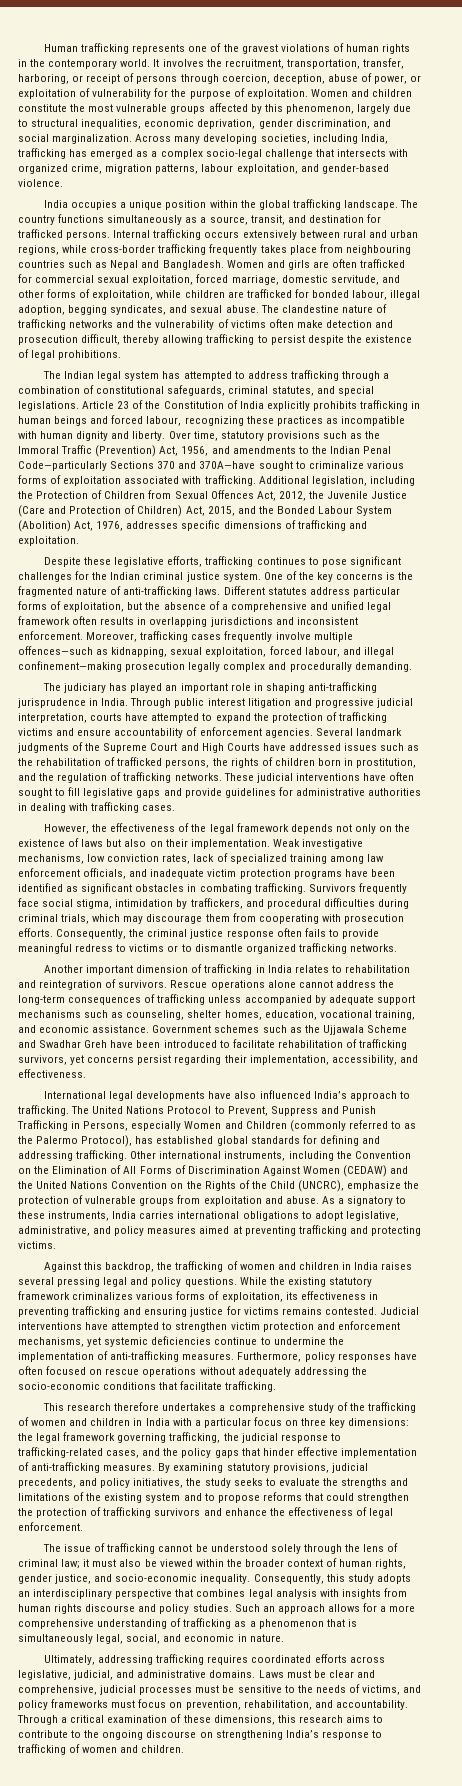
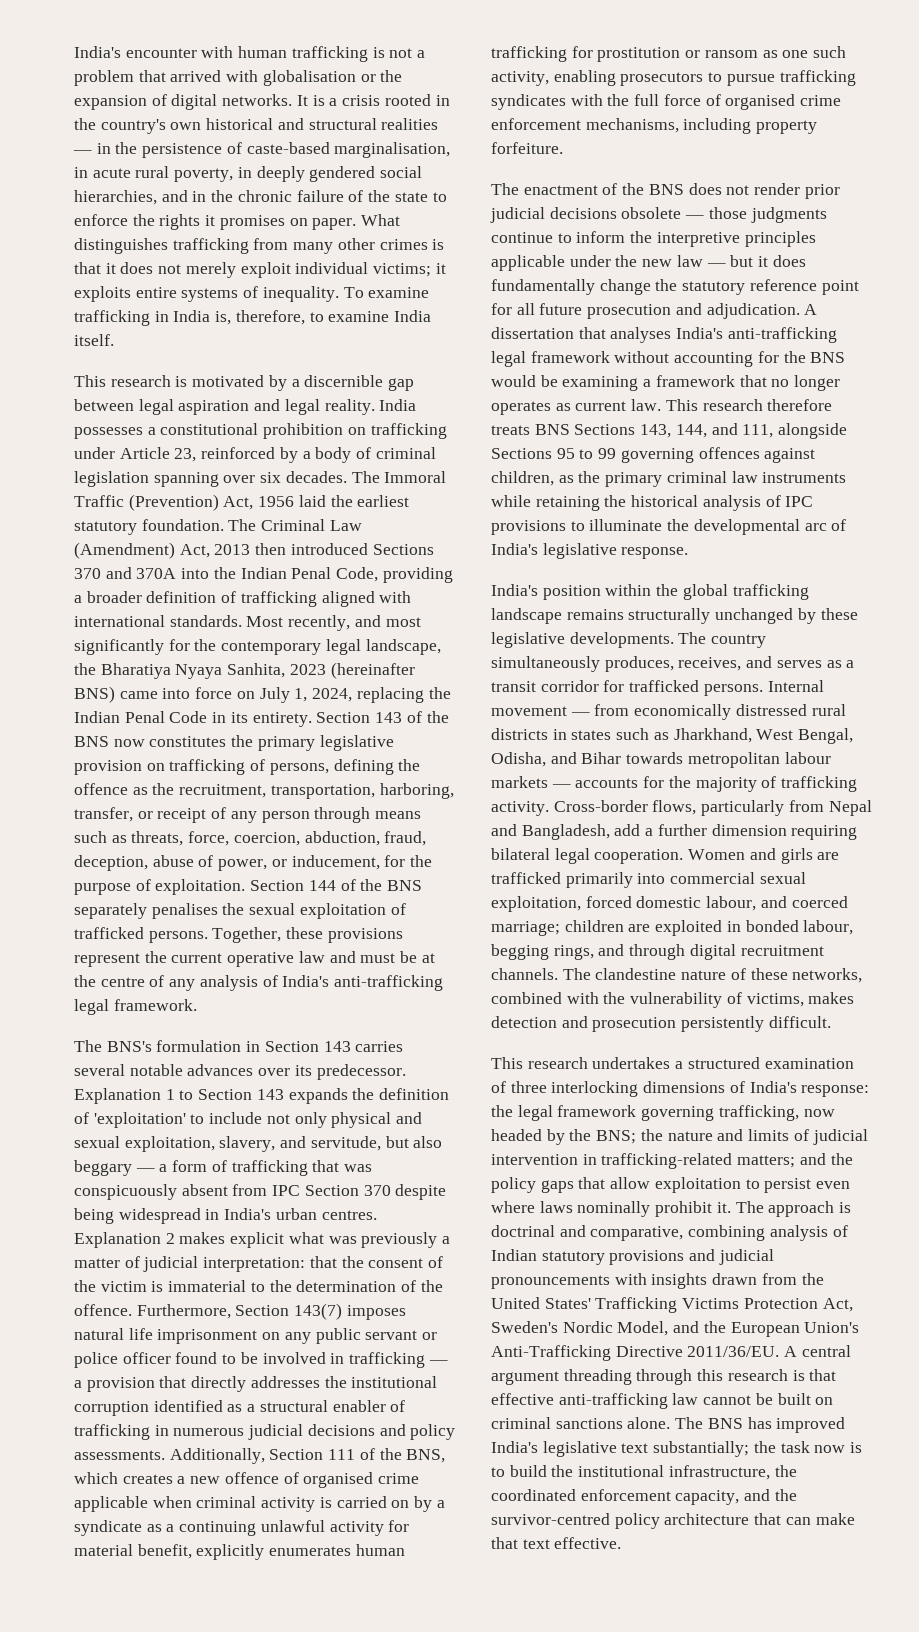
[44,43,411,54] [18,59,204,69] Human trafficking represents one of the gravest violations of human rights in the contemporary world. It involves -> [74,46,426,62] [74,70,403,86] [74,94,450,110] [74,118,439,134] [73,142,451,158] [74,166,423,182] [74,190,447,205] [74,214,401,230] [74,238,445,254] [74,262,446,278] [74,286,430,302] [74,310,432,326] [74,334,114,346] [74,375,415,391] [74,399,417,415] [74,423,447,439] [74,447,436,463] [74,471,447,487] [74,494,410,511] [74,519,362,535] [74,542,434,559] [74,567,453,583] [74,591,412,607] [74,615,421,631] [74,639,441,655] [74,662,415,679] [74,686,451,703] [74,711,449,727] [74,735,394,751] [74,759,421,775] [74,783,148,795] India's encounter with human trafficking is not a problem that arrived with globalisation or the expansion of digital networks. It is a crisis rooted in the country's own historical and structural realities — in the persistence of caste-based marginalisation, in acute rural poverty, in deeply gendered social hierarchies, and in the chronic failure of the state to enforce the rights it promises on paper. What distinguishes trafficking from many other crimes is that it does not merely exploit individual victims; it exploits entire systems of inequality. To examine trafficking in India is, therefore, to examine India itself. // This research is motivated by a discernible gap between legal aspiration and legal reality. India possesses a constitutional prohibition on trafficking under Article 23, reinforced by a body of criminal legislation spanning over six decades. The Immoral Traffic (Prevention) Act, 1956 laid the earliest statutory foundation. The Criminal Law (Amendment) Act, 2013 then introduced Sections 370 and 370A into the Indian Penal Code, providing a broader definition of trafficking aligned with international standards. Most recently, and most significantly for the contemporary legal landscape, the Bharatiya Nyaya Sanhita, 2023 (hereinafter BNS) came into force on July 1, 2024, replacing the Indian Penal Code in its entirety. Section 143 of the BNS now constitutes the primary legislative provision on trafficking of persons, defining the offence as
[362,58,404,69] [18,74,69,84] transfer, harboring, -> [379,783,454,799] [74,807,133,822] harboring, transfer,
[136,74,270,84] persons through coercion, -> [230,807,422,823] [74,831,427,846] any person through means such as threats, force, coercion, abduction, fraud,
[18,88,152,99] exploitation of vulnerability -> [291,855,380,870] inducement,
[310,89,413,97] [18,103,412,114] [18,119,391,129] [18,134,388,144] [18,148,409,159] [18,164,389,174] [18,179,63,187] [44,200,163,210] Women and children constitute the most vulnerable groups affected by this phenomenon, largely due to structural inequalities, economic deprivation, gender discrimination, and social marginalization. Across many developing societies, including India, trafficking has emerged as a complex socio-legal challenge that intersects with organized crime, migration patterns, labour exploitation, and gender-based violence. // India occupies a unique -> [250,879,423,891] [74,903,406,919] [74,927,403,943] [74,951,435,967] [74,975,444,991] [74,999,197,1015] [74,1040,404,1052] [74,1064,406,1080] [74,1088,450,1104] [74,1112,423,1128] [74,1136,443,1152] [74,1160,373,1176] [74,1184,447,1200] [74,1208,377,1224] [74,1232,451,1248] [74,1256,444,1272] [74,1280,443,1292] [74,1303,406,1320] [74,1328,438,1344] [74,1352,448,1368] [74,1376,438,1392] [74,1400,406,1416] [74,1424,456,1440] [74,1448,446,1464] [74,1472,420,1488] [74,1496,445,1512] [74,1520,410,1536] [74,1544,405,1560] [491,46,847,62] [491,70,856,86] [491,94,842,110] [491,118,818,134] [491,142,563,154] [491,183,840,199] [490,207,827,223] [491,231,816,247] [491,255,806,271] [491,279,859,295] [491,303,818,319] [491,327,837,343] [491,351,846,367] [491,375,841,391] [491,399,833,415] [491,423,848,439] [491,447,816,463] [491,471,847,487] [491,495,814,511] [491,519,847,535] [491,543,689,559] [491,584,538,596] Section 144 of the BNS separately penalises the sexual exploitation of trafficked persons. Together, these provisions represent the current operative law and must be at the centre of any analysis of India's anti-trafficking legal framework. // The BNS's formulation in Section 143 carries several notable advances over its predecessor. Explanation 1 to Section 143 expands the definition of 'exploitation' to include not only physical and sexual exploitation, slavery, and servitude, but also beggary — a form of trafficking that was conspicuously absent from IPC Section 370 despite being widespread in India's urban centres. Explanation 2 makes explicit what was previously a matter of judicial interpretation: that the consent of the victim is immaterial to the determination of the offence. Furthermore, Section 143(7) imposes natural life imprisonment on any public servant or police officer found to be involved in trafficking — a provision that directly addresses the institutional corruption identified as a structural enabler of trafficking in numerous judicial decisions and policy assessments. Additionally, Section 111 of the BNS, which creates a new offence of organised crime applicable when criminal activity is carried on by a syndicate as a continuing unlawful activity for material benefit, explicitly enumerates human trafficking for prostitution or ransom as one such activity, enabling prosecutors to pursue trafficking syndicates with the full force of organised crime enforcement mechanisms, including property forfeiture. // The enactment of the BNS does not render prior judicial decisions obsolete — those judgments continue to inform the interpretive principles applicable under the new law — but it does fundamentally change the statutory reference point for all future prosecution and adjudication. A dissertation that analyses India's anti-trafficking legal framework without accounting for the BNS would be examining a framework that no longer operates as current law. This research therefore treats BNS Sections 143, 144, and 111, alongside Sections 95 to 99 governing offences against children, as the primary criminal law instruments while retaining the historical analysis of IPC provisions to illuminate the developmental arc of India's legislative response. // India's
[343,200,419,210] [18,214,381,225] [18,229,418,240] [18,244,411,255] [18,260,224,270] landscape. The country functions simultaneously as a source, transit, and destination for trafficked persons. Internal trafficking occurs extensively between rural and urban regions, while cross-border trafficking frequently takes place from neighbouring countries such as Nepal and Bangladesh. -> [491,608,858,624] [491,632,767,648] [491,656,855,672] [491,680,824,696] [491,704,846,720] [491,728,854,744] [491,752,831,768] [491,776,858,792] [491,800,872,816] [491,824,858,840] [491,848,684,864] landscape remains structurally unchanged by these legislative developments. The country simultaneously produces, receives, and serves as a transit corridor for trafficked persons. Internal movement — from economically distressed rural districts in states such as Jharkhand, West Bengal, Odisha, and Bihar towards metropolitan labour markets — accounts for the majority of trafficking activity. Cross-border flows, particularly from Nepal and Bangladesh, add a further dimension requiring bilateral legal cooperation.
[332,259,406,268] [18,274,32,283] often trafficked for -> [491,872,666,888] trafficked primarily into
[231,275,400,285] [18,289,421,300] [18,304,387,315] [18,319,394,330] [18,334,412,345] [18,349,122,360] [43,370,390,381] [18,385,374,396] [18,400,421,411] [18,415,405,426] [18,431,381,441] [18,445,392,457] [18,461,404,471] [18,475,415,486] [18,490,408,501] [18,505,393,517] [18,520,367,532] [18,536,79,546] [44,556,401,567] [18,571,414,582] [18,586,400,597] [18,601,392,612] [18,616,358,627] [18,631,353,642] [18,646,394,657] [18,661,412,672] [43,682,377,693] [18,698,413,708] [18,712,387,723] [18,727,402,738] [18,742,420,753] [18,757,417,768] [18,772,415,783] [18,787,422,798] [18,802,176,813] [44,823,411,834] [18,838,363,849] [18,853,384,864] [18,868,395,879] [18,883,407,894] [18,898,409,909] [18,913,404,924] [18,928,379,939] [18,943,397,954] [44,964,410,975] [18,979,394,990] [18,994,415,1005] [18,1010,415,1020] [18,1025,407,1035] [18,1039,408,1050] [18,1055,418,1065] [18,1069,86,1078] [44,1090,410,1101] [18,1105,376,1116] [17,1120,417,1132] [18,1135,380,1147] [18,1150,411,1161] [18,1165,409,1177] [18,1180,420,1192] [18,1195,407,1206] [18,1211,399,1221] [18,1225,421,1236] [18,1241,56,1249] [44,1261,413,1272] [18,1277,372,1287] [18,1291,378,1302] [18,1306,419,1317] [18,1321,400,1332] [18,1336,344,1347] [18,1351,417,1362] [18,1366,367,1377] [18,1381,277,1392] [43,1402,160,1411] marriage, domestic servitude, and other forms of exploitation, while children are trafficked for bonded labour, illegal adoption, begging syndicates, and sexual abuse. The clandestine nature of trafficking networks and the vulnerability of victims often make detection and prosecution difficult, thereby allowing trafficking to persist despite the existence of legal prohibitions. // The Indian legal system has attempted to address trafficking through a combination of constitutional safeguards, criminal statutes, and special legislations. Article 23 of the Constitution of India explicitly prohibits trafficking in human beings and forced labour, recognizing these practices as incompatible with human dignity and liberty. Over time, statutory provisions such as the Immoral Traffic (Prevention) Act, 1956, and amendments to the Indian Penal Code—particularly Sections 370 and 370A—have sought to criminalize various forms of exploitation associated with trafficking. Additional legislation, including the Protection of Children from Sexual Offences Act, 2012, the Juvenile Justice (Care and Protection of Children) Act, 2015, and the Bonded Labour System (Abolition) Act, 1976, addresses specific dimensions of trafficking and exploitation. // Despite these legislative efforts, trafficking continues to pose significant challenges for the Indian criminal justice system. One of the key concerns is the fragmented nature of anti-trafficking laws. Different statutes address particular forms of exploitation, but the absence of a comprehensive and unified legal framework often results in overlapping jurisdictions and inconsistent enforcement. Moreover, trafficking cases frequently involve multiple offences—such as kidnapping, sexual exploitation, forced labour, and illegal confinement—making prosecution legally complex and procedurally demanding. // The judiciary has played an important role in shaping anti-trafficking jurisprudence in India. Through public interest litigation and progressive judicial interpretation, courts have attempted to expand the protection of trafficking victims and ensure accountability of enforcement agencies. Several landmark judgments of the Supreme Court and High Courts have addressed issues such as the rehabilitation of trafficked persons, the rights of children born in prostitution, and the regulation of trafficking networks. These judicial interventions have often sought to fill legislative gaps and provide guidelines for administrative authorities in dealing with trafficking cases. // However, the effectiveness of the legal framework depends not only on the existence of laws but also on their implementation. Weak investigative mechanisms, low conviction rates, lack of specialized training among law enforcement officials, and inadequate victim protection programs have been identified as significant obstacles in combating trafficking. Survivors frequently face social stigma, intimidation by traffickers, and procedural difficulties during criminal trials, which may discourage them from cooperating with prosecution efforts. Consequently, the criminal justice response often fails to provide meaningful redress to victims or to dismantle organized trafficking networks. // Another important dimension of trafficking in India relates to rehabilitation and reintegration of survivors. Rescue operations alone cannot address the long-term consequences of trafficking unless accompanied by adequate support mechanisms such as counseling, shelter homes, education, vocational training, and economic assistance. Government schemes such as the Ujjawala Scheme and Swadhar Greh have been introduced to facilitate rehabilitation of trafficking survivors, yet concerns persist regarding their implementation, accessibility, and effectiveness. // International legal developments have also influenced India’s approach to trafficking. The United Nations Protocol to Prevent, Suppress and Punish Trafficking in Persons, especially Women and Children (commonly referred to as the Palermo Protocol), has established global standards for defining and addressing trafficking. Other international instruments, including the Convention on the Elimination of All Forms of Discrimination Against Women (CEDAW) and the United Nations Convention on the Rights of the Child (UNCRC), emphasize the protection of vulnerable groups from exploitation and abuse. As a signatory to these instruments, India carries international obligations to adopt legislative, administrative, and policy measures aimed at preventing trafficking and protecting victims. // Against this backdrop, the trafficking of women and children in India raises several pressing legal and policy questions. While the existing statutory framework criminalizes various forms of exploitation, its effectiveness in preventing trafficking and ensuring justice for victims remains contested. Judicial interventions have attempted to strengthen victim protection and enforcement mechanisms, yet systemic deficiencies continue to undermine the implementation of anti-trafficking measures. Furthermore, policy responses have often focused on rescue operations without adequately addressing the socio-economic conditions that facilitate trafficking. // This research therefore -> [636,896,848,911] [491,920,854,936] [491,944,824,960] [491,968,863,983] [491,992,855,1008] [491,1016,831,1032] [491,1057,588,1069] domestic labour, and coerced marriage; children are exploited in bonded labour, begging rings, and through digital recruitment channels. The clandestine nature of these networks, combined with the vulnerability of victims, makes detection and prosecution persistently difficult. // This research
[228,1402,416,1413] [18,1417,410,1428] comprehensive study of the trafficking of women and children in India with a particular focus on three key dimensions: -> [687,1057,854,1069] [491,1081,870,1097] structured examination of three interlocking dimensions of India's response:
[223,1433,341,1443] [18,1447,140,1458] the judicial response to trafficking-related cases, -> [803,1109,835,1117] [491,1129,868,1145] [491,1153,796,1169] now headed by the BNS; the nature and limits of judicial intervention in trafficking-related matters;
[262,1447,417,1458] [18,1462,368,1473] [18,1478,409,1488] [18,1492,410,1503] [18,1507,394,1518] [18,1522,83,1531] [43,1543,399,1554] [18,1558,407,1569] [18,1574,411,1584] [18,1588,407,1599] [18,1603,416,1614] [18,1618,357,1629] [18,1634,284,1644] [44,1654,385,1665] [18,1670,375,1680] [18,1684,422,1695] [18,1699,408,1710] [17,1714,384,1725] [18,1730,382,1740] [18,1744,185,1755] hinder effective implementation of anti-trafficking measures. By examining statutory provisions, judicial precedents, and policy initiatives, the study seeks to evaluate the strengths and limitations of the existing system and to propose reforms that could strengthen the protection of trafficking survivors and enhance the effectiveness of legal enforcement. // The issue of trafficking cannot be understood solely through the lens of criminal law; it must also be viewed within the broader context of human rights, gender justice, and socio-economic inequality. Consequently, this study adopts an interdisciplinary perspective that combines legal analysis with insights from human rights discourse and policy studies. Such an approach allows for a more comprehensive understanding of trafficking as a phenomenon that is simultaneously legal, social, and economic in nature. // Ultimately, addressing trafficking requires coordinated efforts across legislative, judicial, and administrative domains. Laws must be clear and comprehensive, judicial processes must be sensitive to the needs of victims, and policy frameworks must focus on prevention, rehabilitation, and accountability. Through a critical examination of these dimensions, this research aims to contribute to the ongoing discourse on strengthening India’s response to trafficking of women and children. -> [610,1177,851,1193] [491,1201,852,1217] [491,1225,848,1241] [491,1249,774,1265] [491,1273,824,1289] [491,1297,853,1313] [491,1321,860,1337] [491,1345,851,1361] [491,1369,837,1385] [491,1393,834,1409] [491,1417,846,1433] [491,1441,863,1457] [491,1465,797,1480] [491,1489,797,1505] [491,1513,855,1529] [491,1537,622,1549] allow exploitation to persist even where laws nominally prohibit it. The approach is doctrinal and comparative, combining analysis of Indian statutory provisions and judicial pronouncements with insights drawn from the United States' Trafficking Victims Protection Act, Sweden's Nordic Model, and the European Union's Anti-Trafficking Directive 2011/36/EU. A central argument threading through this research is that effective anti-trafficking law cannot be built on criminal sanctions alone. The BNS has improved India's legislative text substantially; the task now is to build the institutional infrastructure, the coordinated enforcement capacity, and the survivor-centred policy architecture that can make that text effective.

